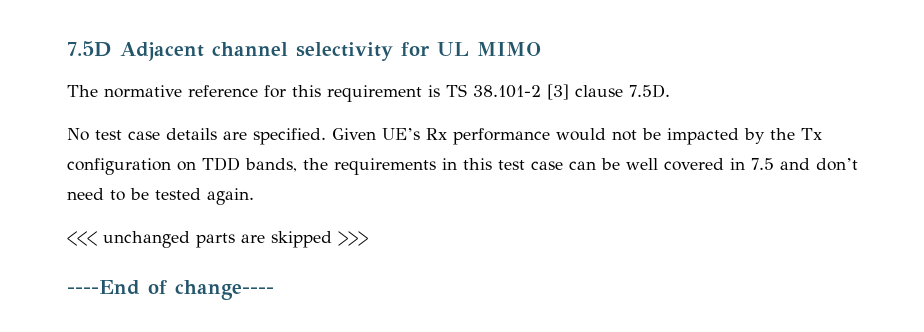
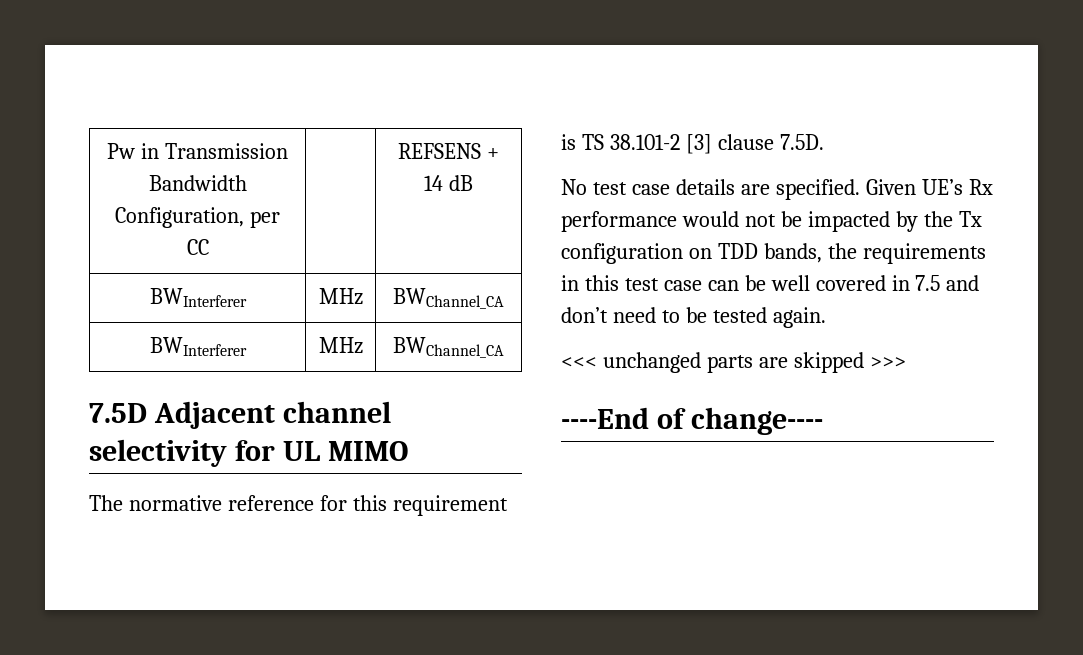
(67, 49) none -> [107,143,288,159] [148,175,247,191] [115,207,280,228] [186,239,209,255] [398,143,499,159] [424,175,473,191] [149,288,247,307] [318,288,363,305] [393,288,504,309] [149,337,247,356] [318,337,363,354] [393,337,504,358] Pw in Transmission Bandwidth Configuration, per CC | | REFSENS + 14 dB // BWInterferer | MHz | BWChannel_CA // BWInterferer | MHz | BWChannel_CA //

